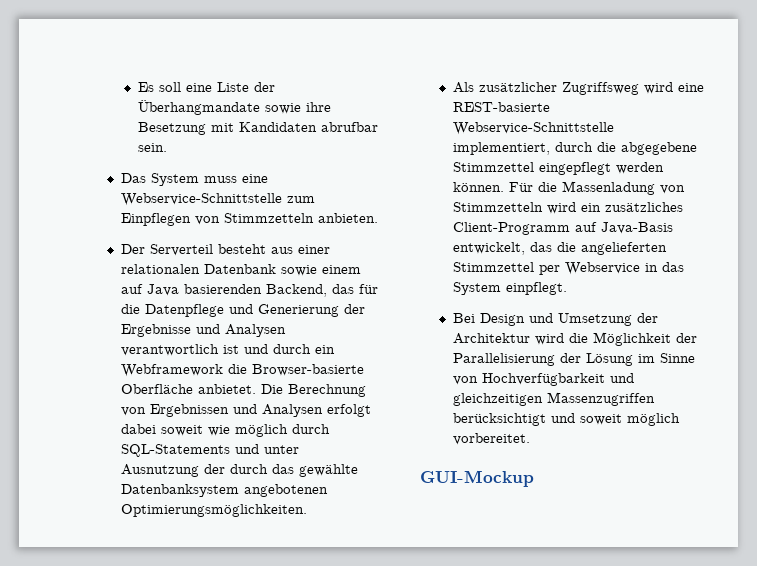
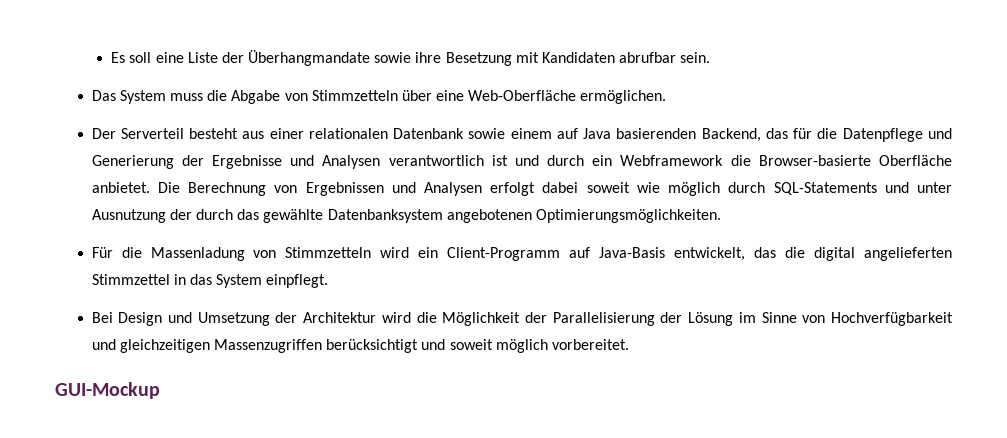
[241,174,268,183] [120,193,315,206] [120,213,378,226] eine Webservice-Schnittstelle zum Einpflegen von Stimmzetteln anbieten. -> [207,90,667,104] die Abgabe von Stimmzetteln über eine Web-Oberfläche ermöglichen.
[452,82,704,95] [452,102,550,112] [452,122,614,135] [452,142,697,155] [452,162,664,175] [452,182,504,192] Als zusätzlicher Zugriffsweg wird eine REST-basierte Webservice-Schnittstelle implementiert, durch die abgegebene Stimmzettel eingepflegt werden können. -> (721, 216) none
[604,202,683,212] zusätzliches -> (439, 252) none
(576, 247) none -> [814,247,856,261] digital
[538,262,640,275] per Webservice -> (170, 279) none

